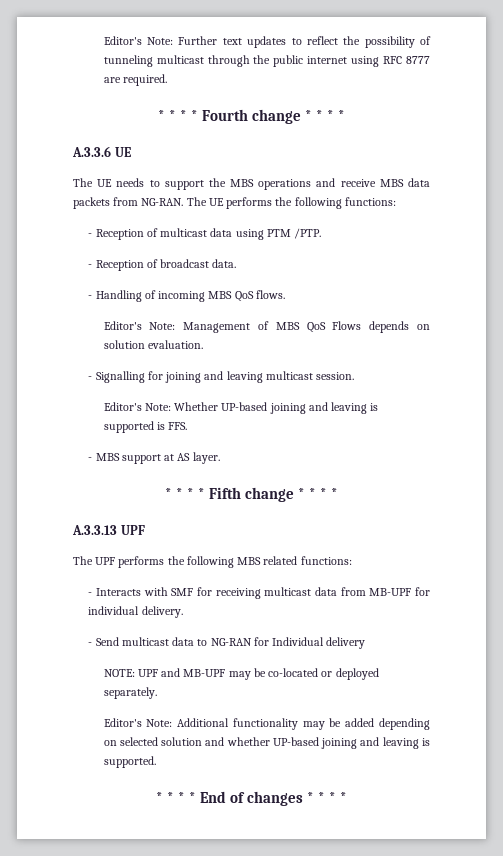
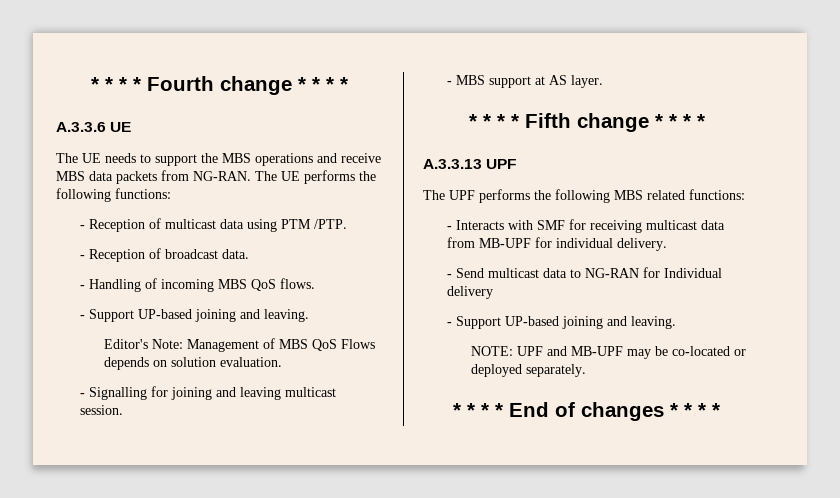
[103,36,431,48] [103,55,430,67] [103,74,167,86] Editor's Note: Further text updates to reflect the possibility of tunneling multicast through the public internet using RFC 8777 are required. // -> (91, 84) none
(285, 294) none -> [80,309,310,322] // - Support UP-based joining and leaving.
[103,402,379,414] [103,421,188,433] // Editor's Note: Whether UP-based joining and leaving is supported is FFS. -> (124, 410) none
(366, 643) none -> [447,316,677,329] // - Support UP-based joining and leaving.
[103,718,430,730] [103,737,430,749] [103,756,156,768] // Editor's Note: Additional functionality may be added depending on selected solution and whether UP-based joining and leaving is supported. -> (587, 370) none

